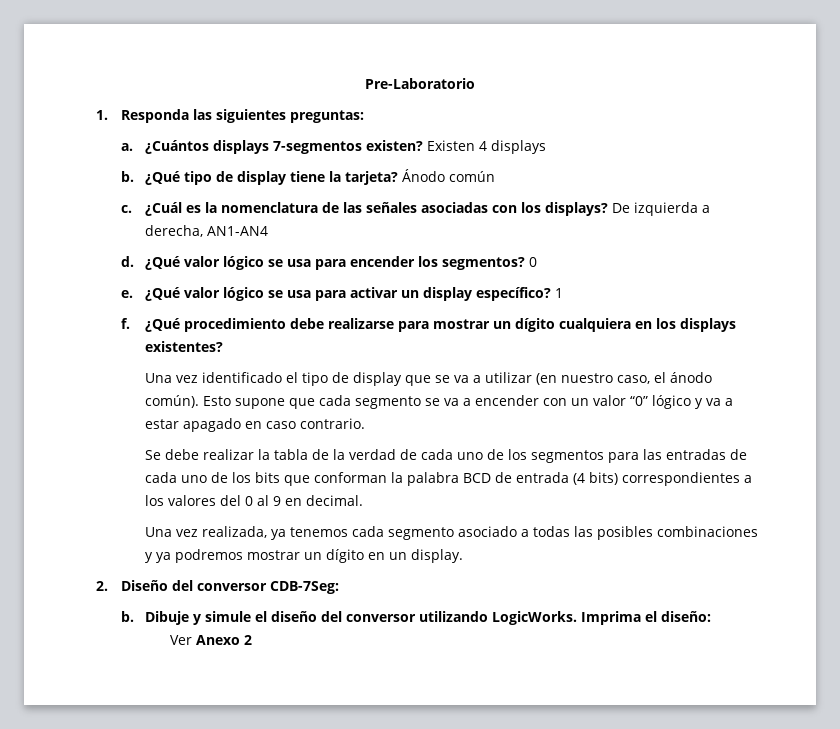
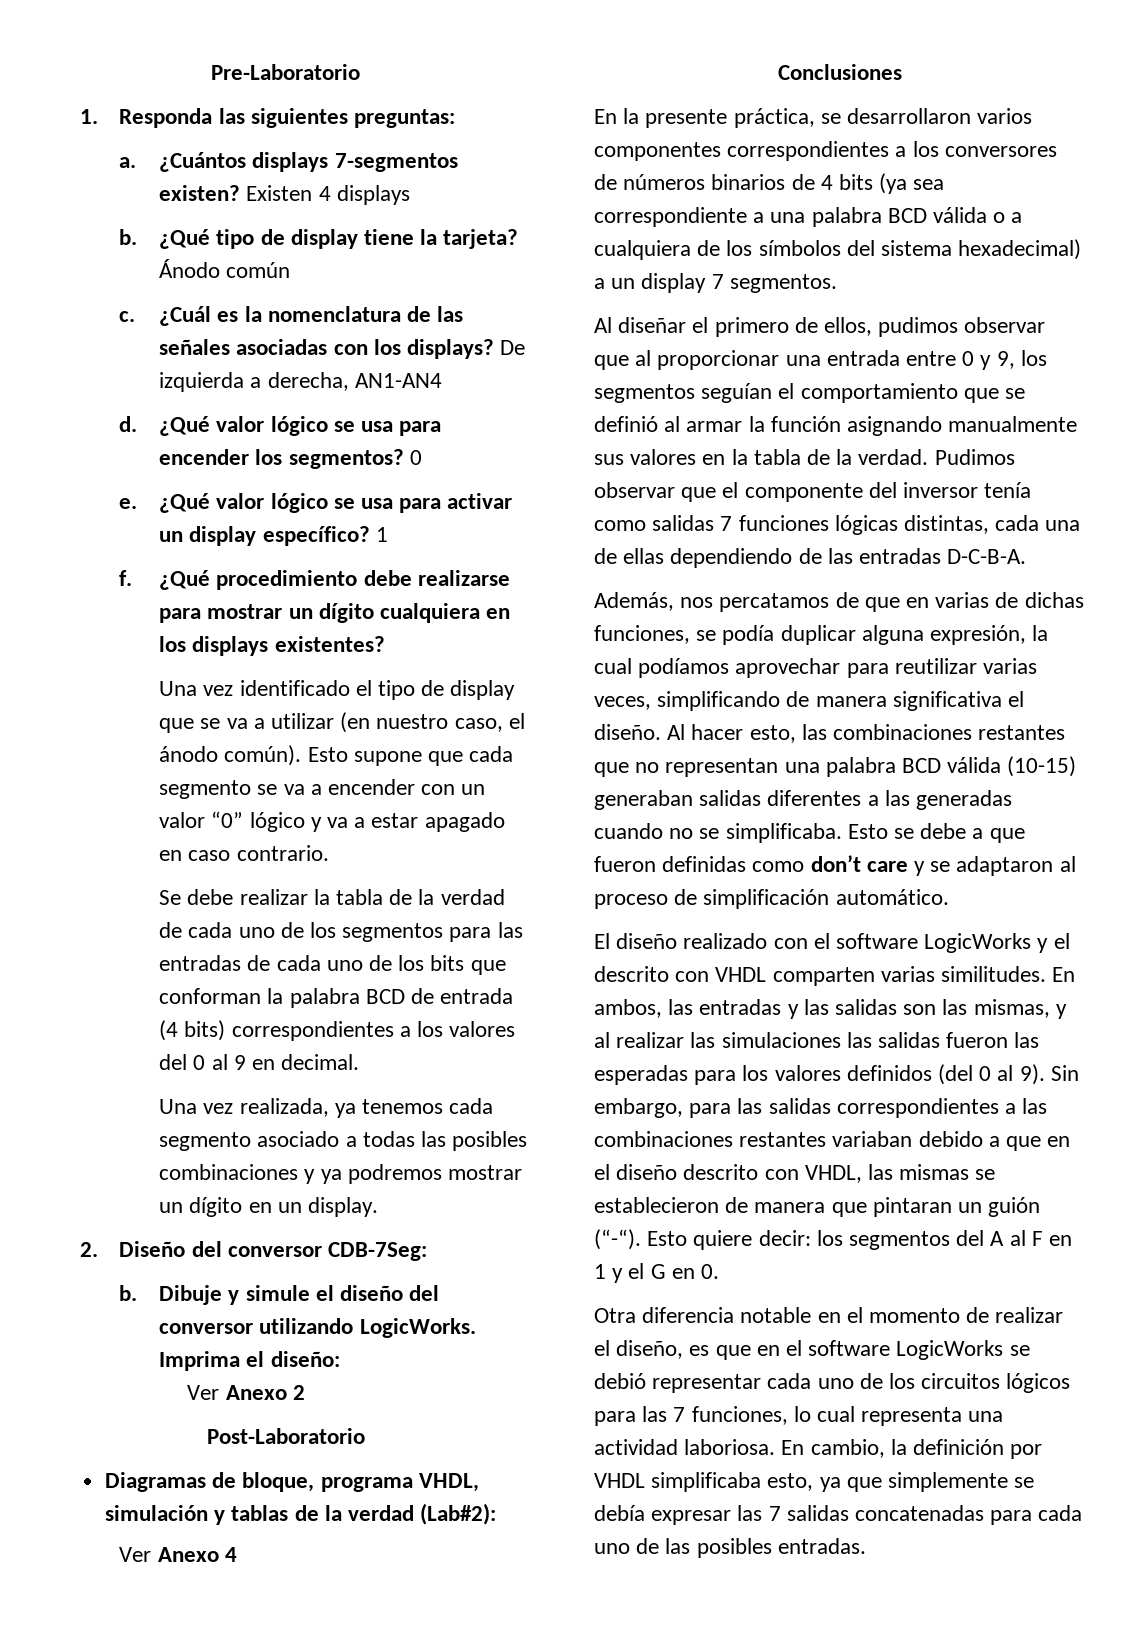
(253, 640) none -> [206,1428,365,1444] [104,1472,479,1492] [104,1503,497,1525] [119,1547,237,1562] [777,64,902,80] [594,108,1033,128] [594,141,1057,161] [594,173,945,194] [594,207,1023,227] [594,239,1082,260] [594,273,837,293] [594,317,1046,337] [594,350,1047,370] [594,383,1026,403] [594,416,1078,436] [594,449,1015,465] [594,482,1032,502] [594,515,1081,535] [594,548,1027,568] [594,592,1084,612] [594,625,1049,645] [594,658,1038,678] [594,691,1025,711] [594,724,1066,743] [594,756,1077,777] [594,790,1013,810] [594,823,1025,843] [594,855,1076,876] [594,889,949,909] [594,933,1070,953] [594,966,1076,986] [594,999,1067,1019] [594,1032,1040,1048] [594,1064,1079,1085] [594,1098,1048,1118] [594,1131,1071,1151] [594,1164,996,1183] [594,1197,1041,1217] [594,1229,1073,1250] [594,1263,720,1283] [594,1307,1064,1323] [594,1340,1030,1360] [594,1373,1071,1393] [594,1406,1004,1426] [594,1439,1043,1459] [594,1472,1035,1492] [594,1505,1083,1525] [594,1538,866,1558] // Post-Laboratorio // Diagramas de bloque, programa VHDL, simulación y tablas de la verdad (Lab#2): // Ver Anexo 4 // Conclusiones // En la presente práctica, se desarrollaron varios componentes correspondientes a los conversores de números binarios de 4 bits (ya sea correspondiente a una palabra BCD válida o a cualquiera de los símbolos del sistema hexadecimal) a un display 7 segmentos. // Al diseñar el primero de ellos, pudimos observar que al proporcionar una entrada entre 0 y 9, los segmentos seguían el comportamiento que se definió al armar la función asignando manualmente sus valores en la tabla de la verdad. Pudimos observar que el componente del inversor tenía como salidas 7 funciones lógicas distintas, cada una de ellas dependiendo de las entradas D-C-B-A. // Además, nos percatamos de que en varias de dichas funciones, se podía duplicar alguna expresión, la cual podíamos aprovechar para reutilizar varias veces, simplificando de manera significativa el diseño. Al hacer esto, las combinaciones restantes que no representan una palabra BCD válida (10-15) generaban salidas diferentes a las generadas cuando no se simplificaba. Esto se debe a que fueron definidas como don’t care y se adaptaron al proceso de simplificación automático. // El diseño realizado con el software LogicWorks y el descrito con VHDL comparten varias similitudes. En ambos, las entradas y las salidas son las mismas, y al realizar las simulaciones las salidas fueron las esperadas para los valores definidos (del 0 al 9). Sin embargo, para las salidas correspondientes a las combinaciones restantes variaban debido a que en el diseño descrito con VHDL, las mismas se establecieron de manera que pintaran un guión (“-“). Esto quiere decir: los segmentos del A al F en 1 y el G en 0. // Otra diferencia notable en el momento de realizar el diseño, es que en el software LogicWorks se debió representar cada uno de los circuitos lógicos para las 7 funciones, lo cual representa una actividad laboriosa. En cambio, la definición por VHDL simplificaba esto, ya que simplemente se debía expresar las 7 salidas concatenadas para cada uno de las posibles entradas.

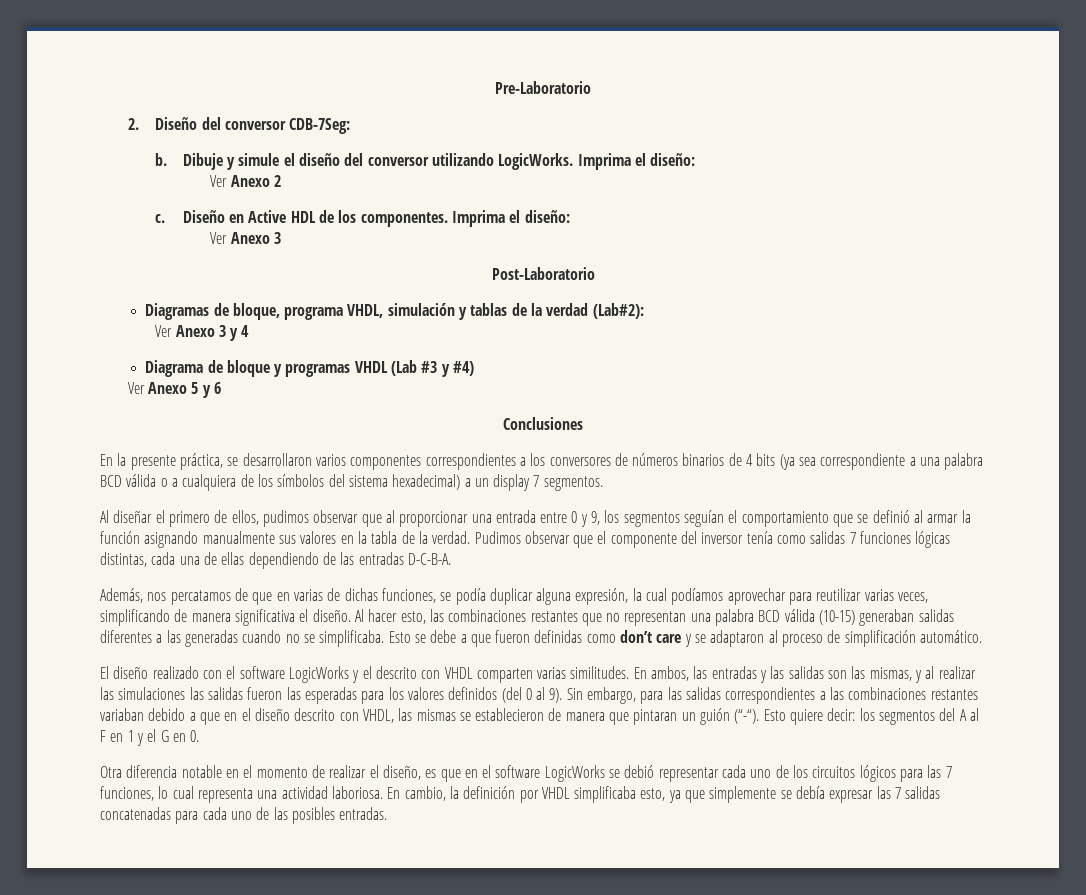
[79,108,456,128] [119,152,458,172] [159,185,410,205] [119,229,519,249] [159,259,291,278] [119,306,464,326] [159,339,526,359] [159,372,442,392] [119,416,442,436] [159,449,422,469] [119,493,513,513] [159,526,388,546] [119,570,510,590] [159,603,511,623] [159,636,385,656] [159,680,516,700] [159,712,525,733] [159,745,514,766] [159,779,486,799] [159,811,505,832] [159,845,329,861] [159,889,505,905] [159,922,523,942] [159,955,506,975] [159,988,514,1008] [159,1020,516,1041] [159,1054,360,1070] [159,1098,494,1118] [159,1131,528,1151] [159,1164,522,1184] [159,1197,378,1217] // 1. Responda las siguientes preguntas: // a. ¿Cuántos displays 7-segmentos existen? Existen 4 displays // b. ¿Qué tipo de display tiene la tarjeta? Ánodo común // c. ¿Cuál es la nomenclatura de las señales asociadas con los displays? De izquierda a derecha, AN1-AN4 // d. ¿Qué valor lógico se usa para encender los segmentos? 0 // e. ¿Qué valor lógico se usa para activar un display específico? 1 // f. ¿Qué procedimiento debe realizarse para mostrar un dígito cualquiera en los displays existentes? // Una vez identificado el tipo de display que se va a utilizar (en nuestro caso, el ánodo común). Esto supone que cada segmento se va a encender con un valor “0” lógico y va a estar apagado en caso contrario. // Se debe realizar la tabla de la verdad de cada uno de los segmentos para las entradas de cada uno de los bits que conforman la palabra BCD de entrada (4 bits) correspondientes a los valores del 0 al 9 en decimal. // Una vez realizada, ya tenemos cada segmento asociado a todas las posibles combinaciones y ya podremos mostrar un dígito en un display. -> (591, 87) none
(305, 1392) none -> [155,210,570,227] [210,232,282,244] // c. Diseño en Active HDL de los componentes. Imprima el diseño: // Ver Anexo 3
[224,1547,237,1562] 4 -> [218,325,250,341] [145,360,475,377] [127,382,221,398] 3 y 4 // Diagrama de bloque y programas VHDL (Lab #3 y #4) // Ver Anexo 5 y 6

